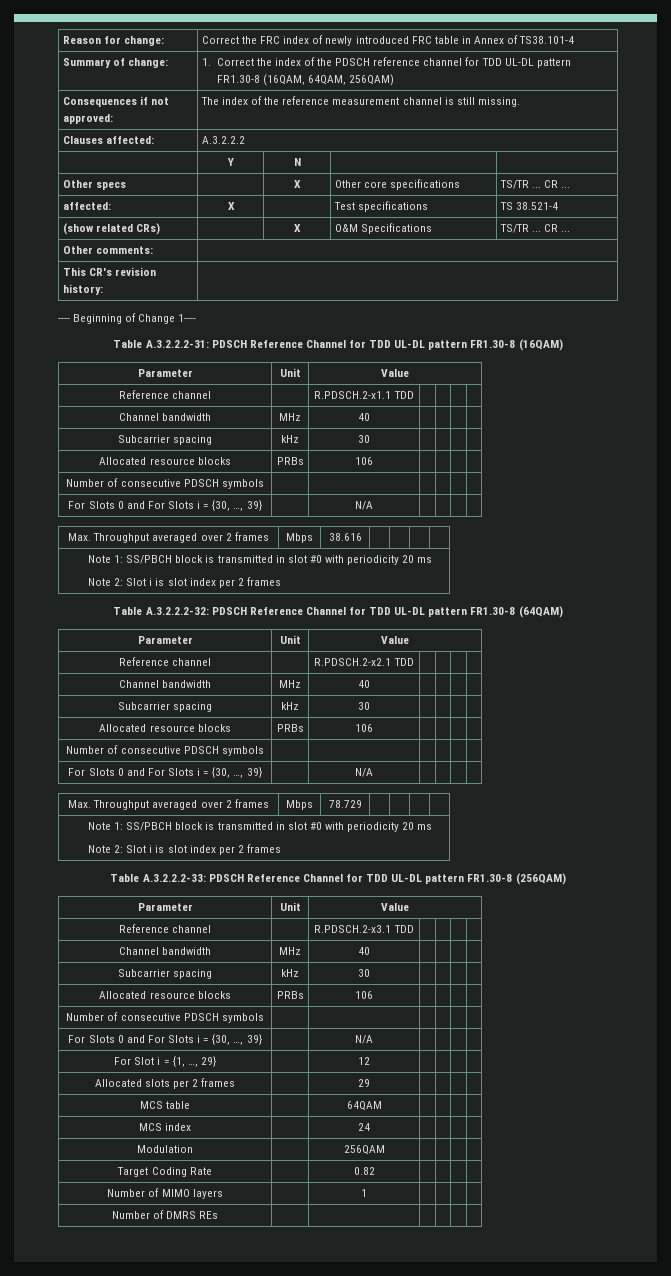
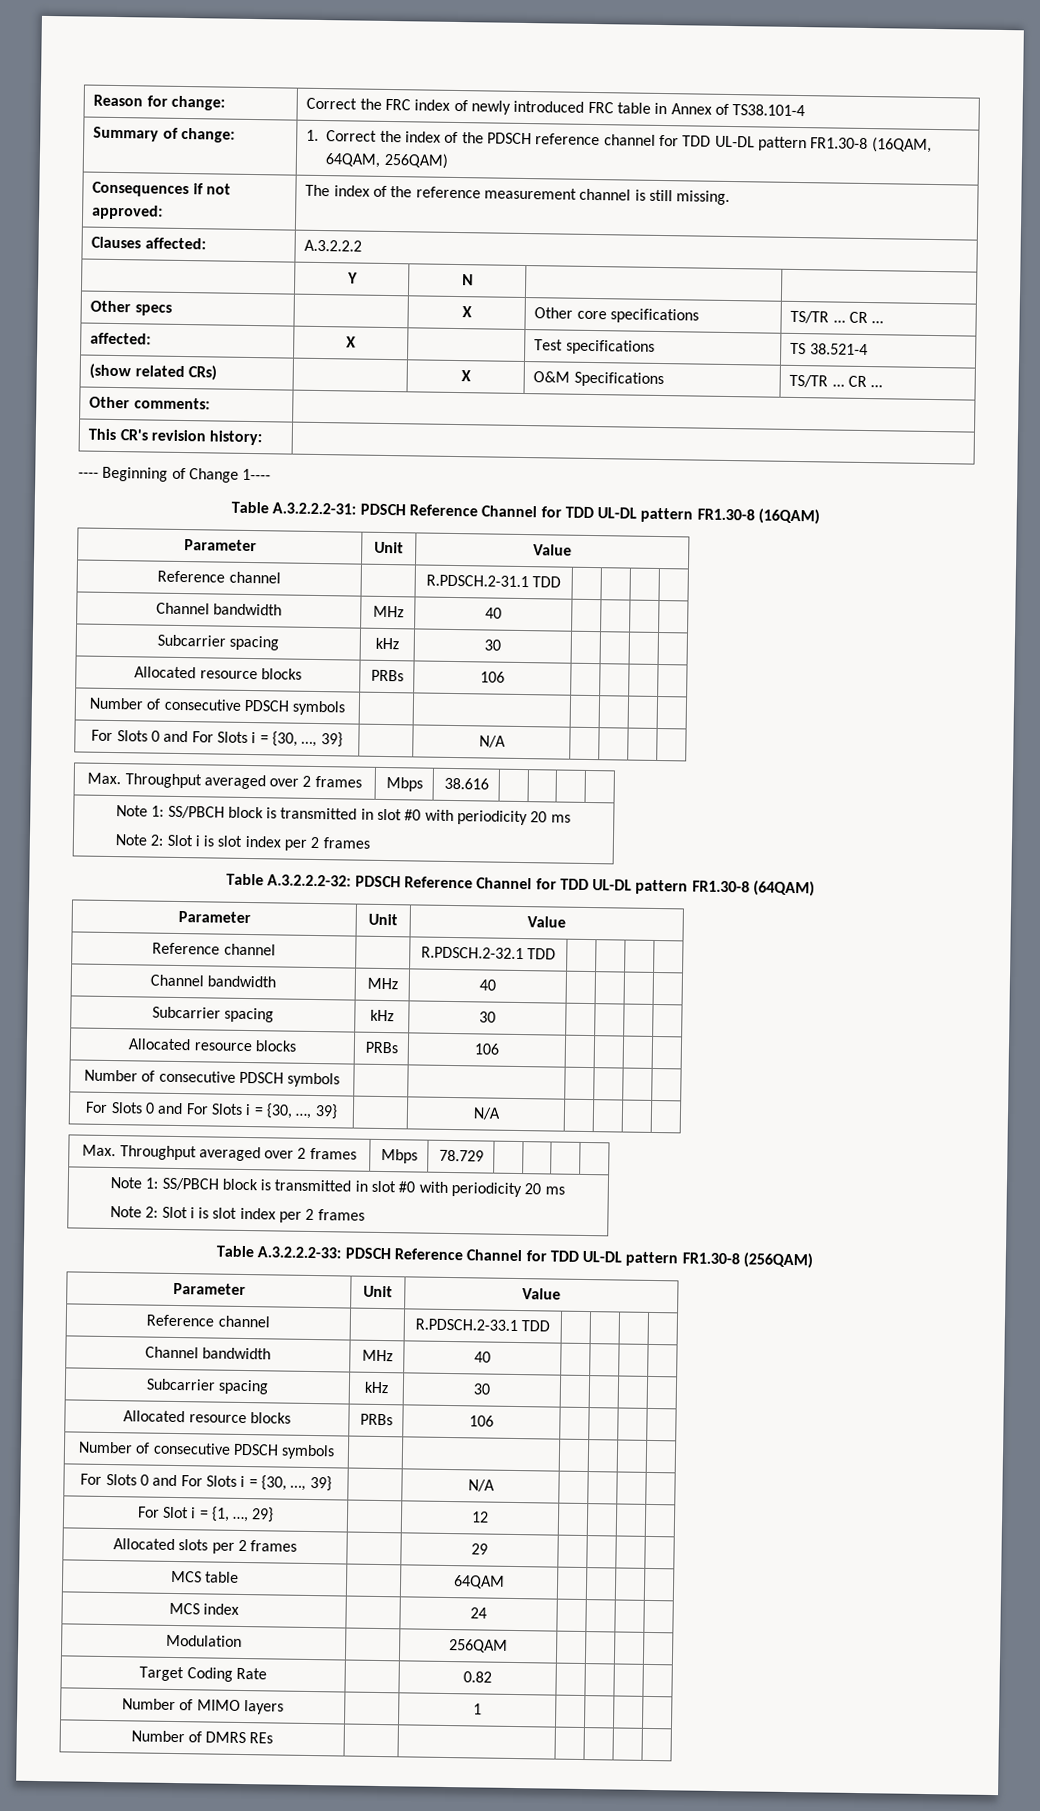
[314,391,392,399] R.PDSCH.2-x1.1 -> [425,574,529,588] R.PDSCH.2-31.1
[314,658,392,666] R.PDSCH.2-x2.1 -> [420,946,524,960] R.PDSCH.2-32.1
[314,925,392,933] R.PDSCH.2-x3.1 -> [414,1318,518,1332] R.PDSCH.2-33.1

